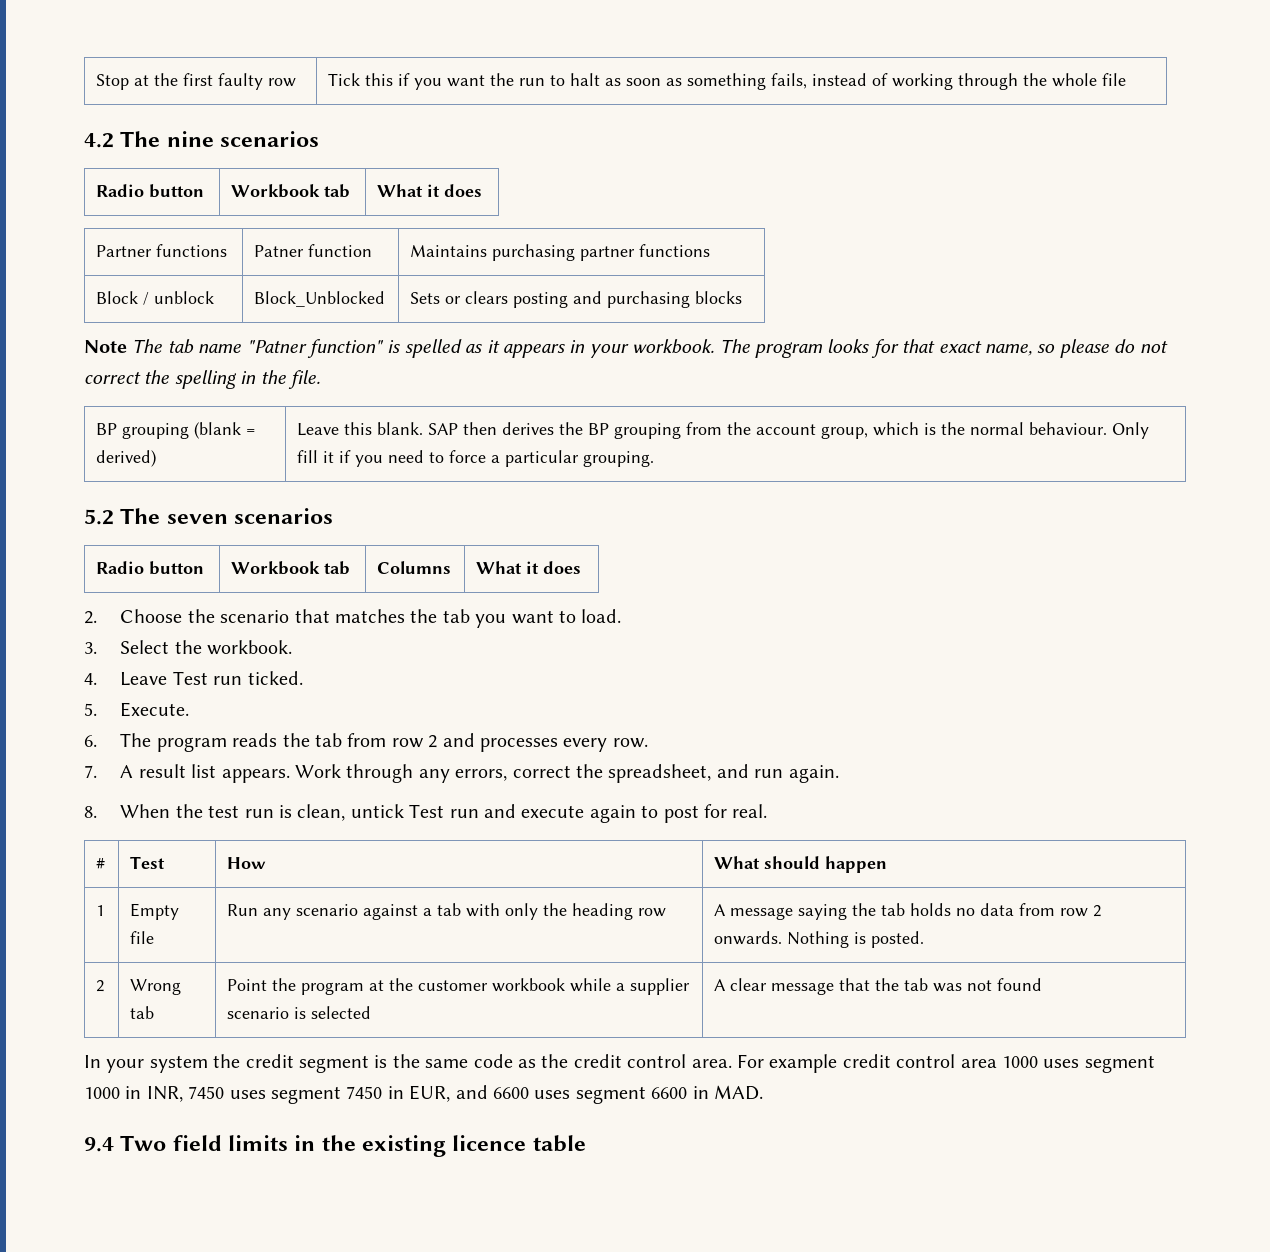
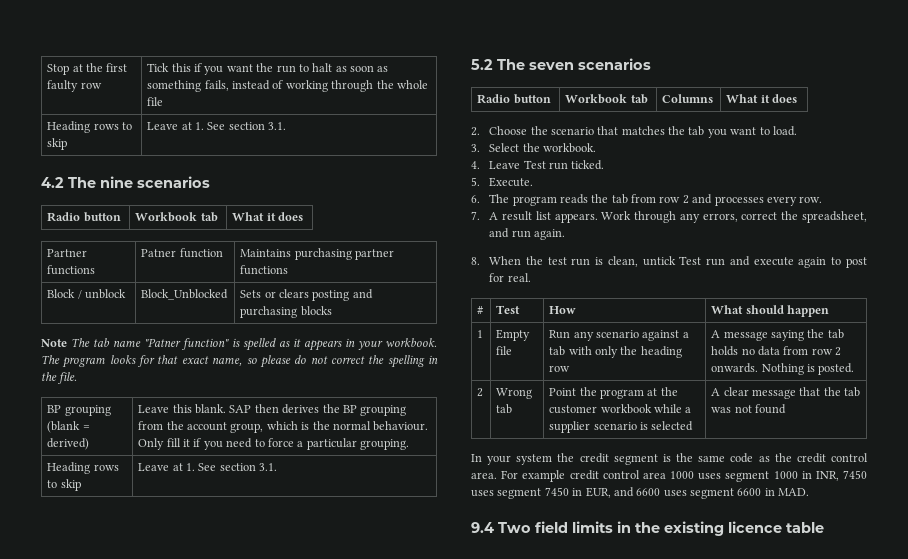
(1127, 79) none -> [47,121,133,133] [47,138,68,150] [147,122,287,130] // Heading rows to skip | Leave at 1. See section 3.1.
(655, 459) none -> [47,462,119,474] [47,479,81,491] [138,463,278,471] // Heading rows to skip | Leave at 1. See section 3.1.

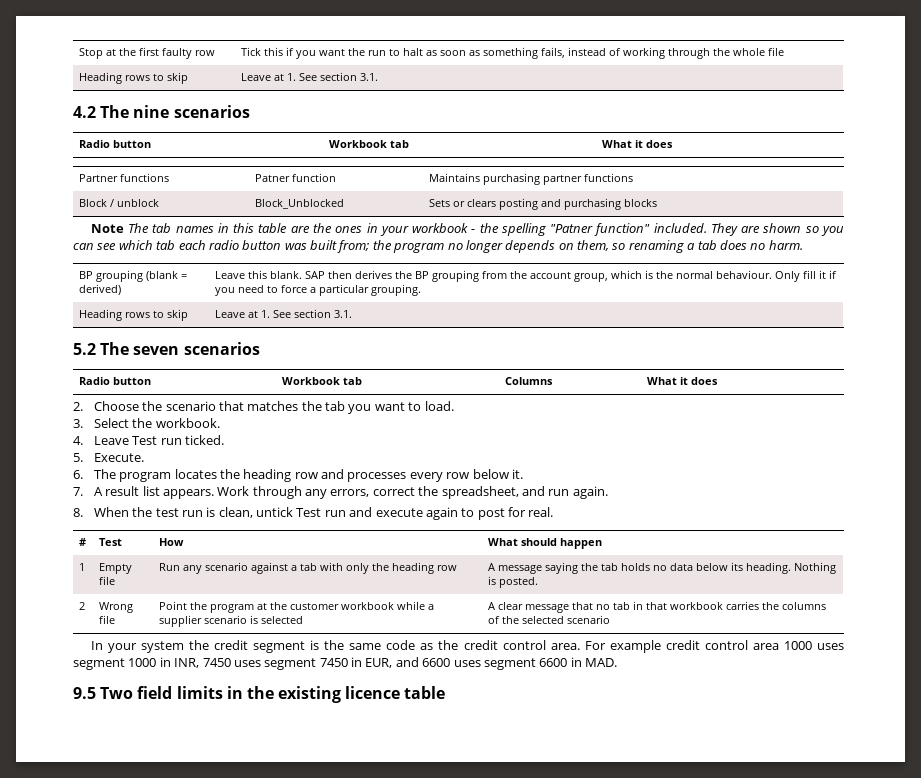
[113,338,437,351] [41,355,438,368] [41,372,78,384] name "Patner function" is spelled as it appears in your workbook. The program looks for that exact name, so please do not correct the spelling in the file. -> [175,223,844,236] [73,240,803,253] names in this table are the ones in your workbook - the spelling "Patner function" included. They are shown so you can see which tab each radio button was built from; the program no longer depends on them, so renaming a tab does no harm.
[559,194,823,206] reads the tab from row 2 and processes every row. -> [174,469,523,482] locates the heading row and processes every row below it.
[783,346,842,356] [711,363,759,373] from row 2 onwards. -> [696,562,792,574] below its heading.
[496,404,513,414] tab -> [99,615,116,624] file
[823,387,861,397] [711,404,787,414] the tab was not found -> [596,601,827,610] [488,615,611,624] no tab in that workbook carries the columns of the selected scenario
[471,522,494,533] 9.4 -> [73,687,96,699] 9.5

